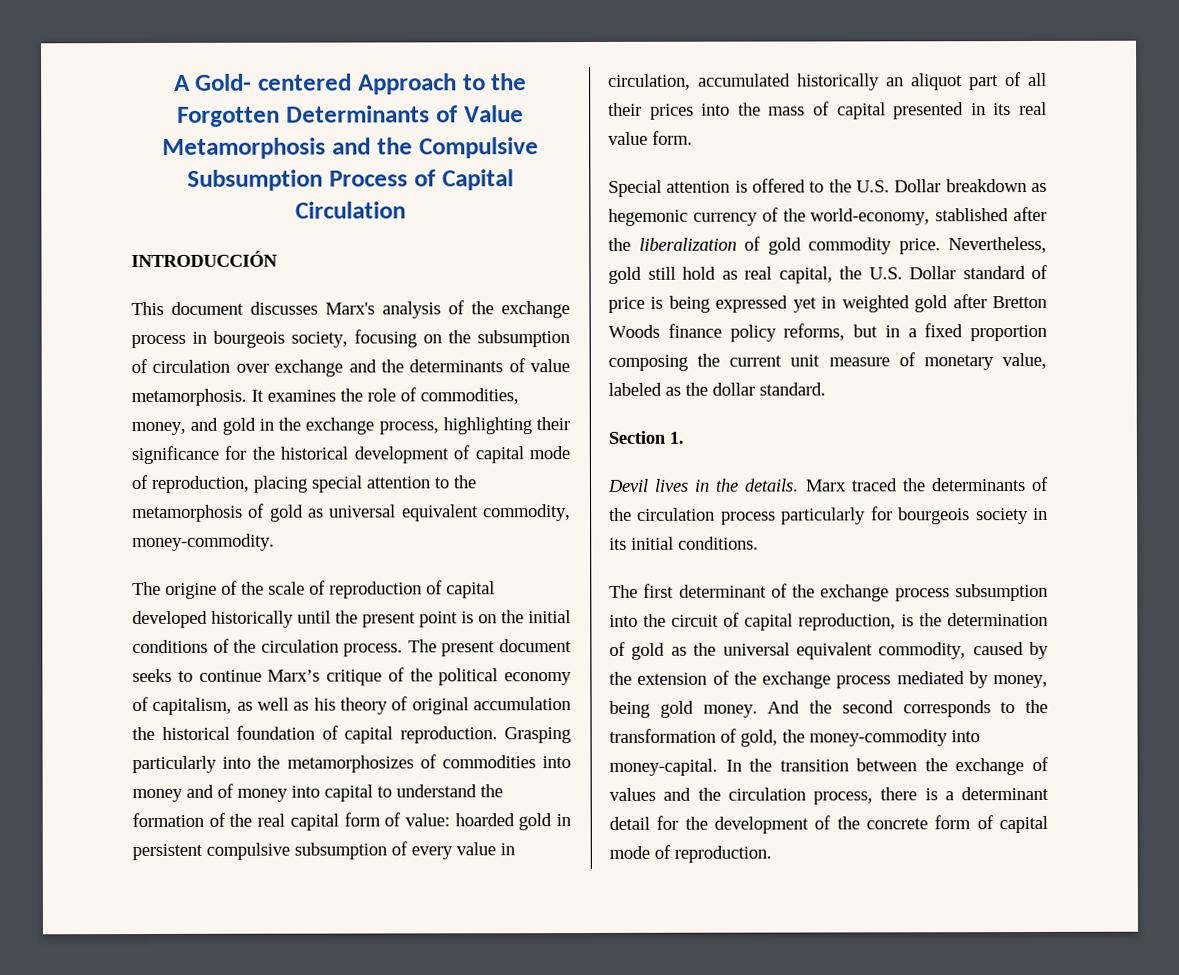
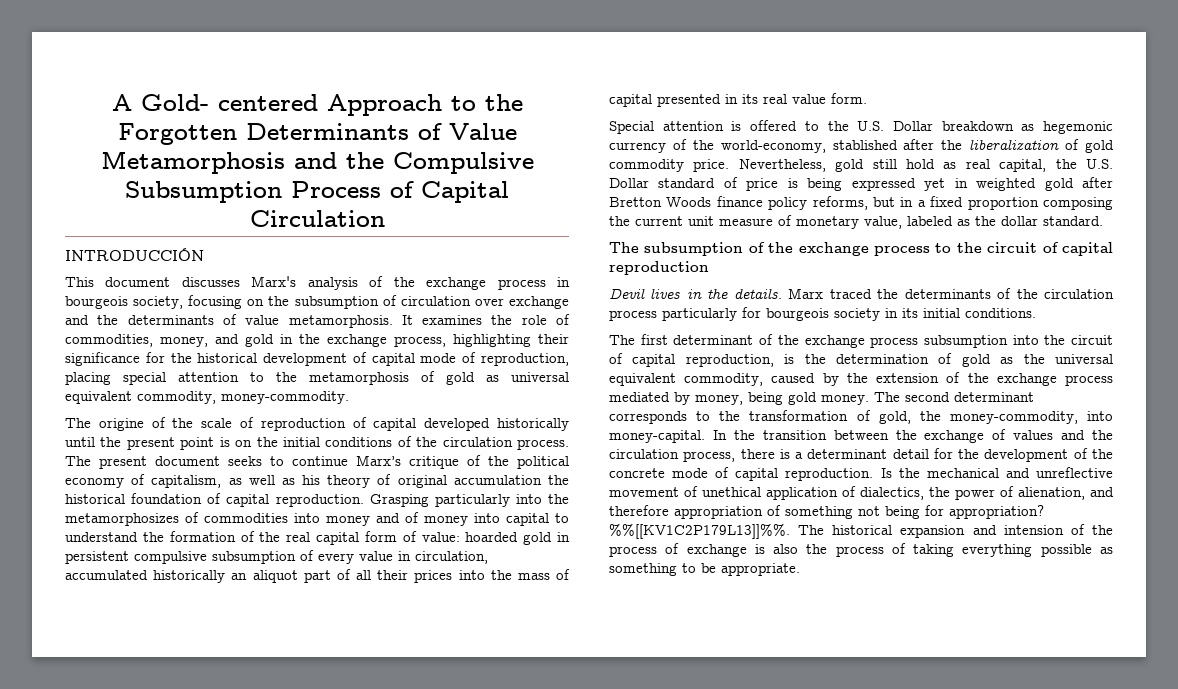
[608,430,684,444] Section 1. -> [609,242,1113,256] [609,261,709,275] The subsumption of the exchange process to the circuit of capital reproduction
[767,700,894,714] And the second -> [874,392,1034,402] The second determinant
[809,729,948,747] money-commodity -> [949,411,1078,424] money-commodity,
[934,815,1048,834] [609,844,772,863] form of capital mode of reproduction. -> [672,467,1113,481] [609,486,1114,500] [609,505,1044,519] [609,523,1113,539] [609,543,1113,557] [609,563,800,576] mode of capital reproduction. Is the mechanical and unreflective movement of unethical application of dialectics, the power of alienation, and therefore appropriation of something not being for appropriation? %%[[KV1C2P179L13]]%%. The historical expansion and intension of the process of exchange is also the process of taking everything possible as something to be appropriate.

